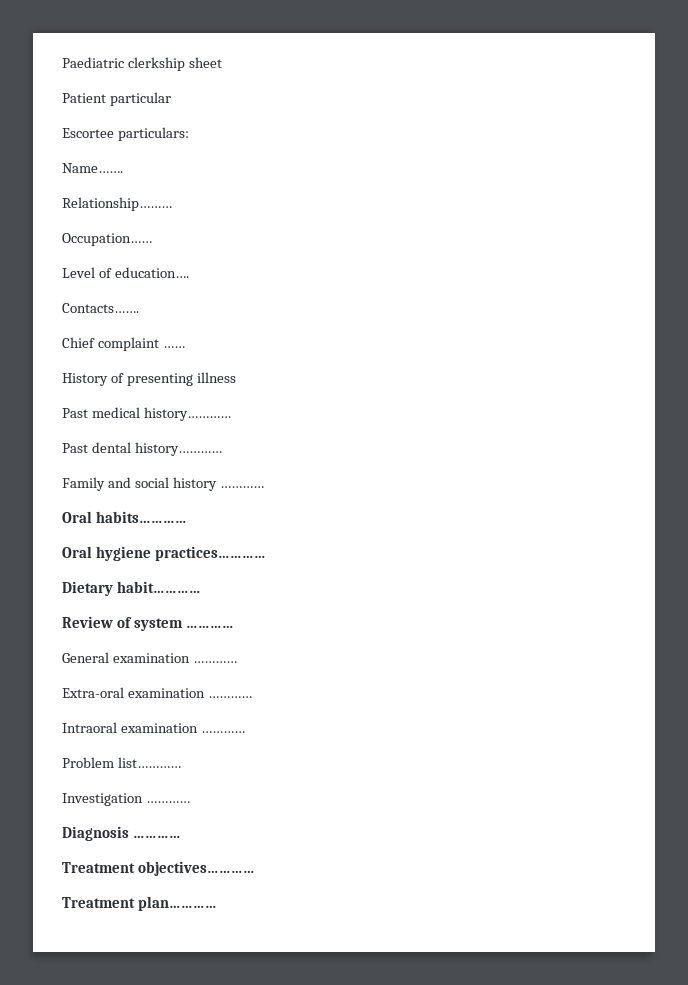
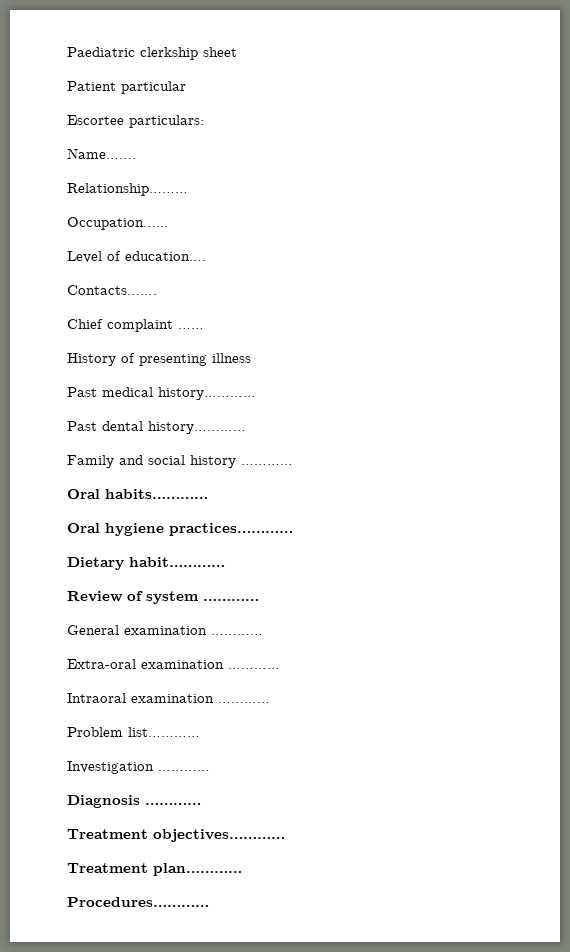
(217, 903) none -> [67,897,209,907] // Procedures…………

